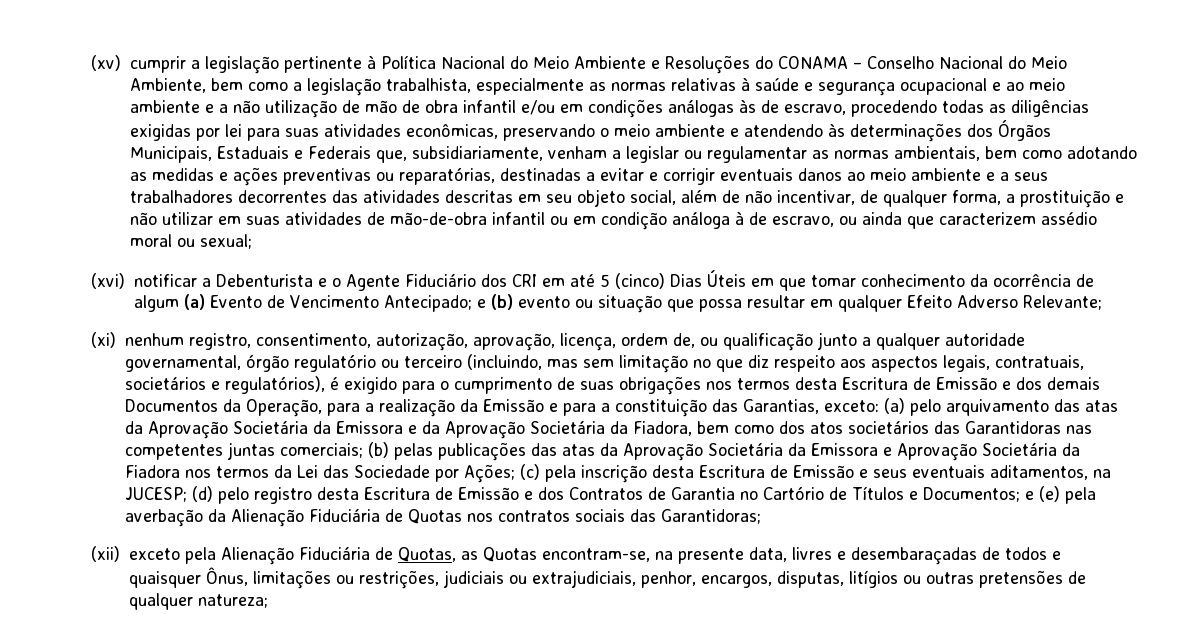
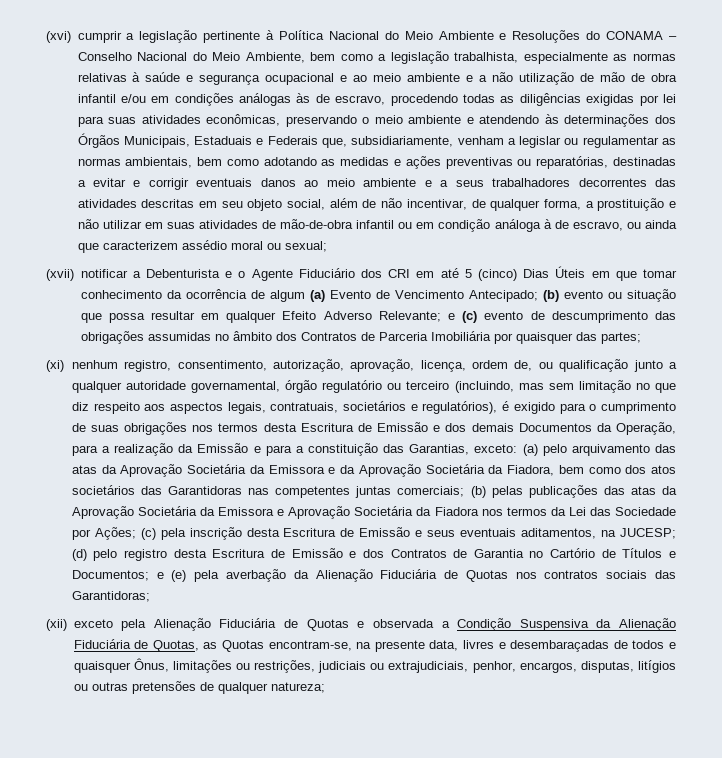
[91,55,121,71] (xv) -> [46,31,71,43] (xvi)
[91,273,125,289] (xvi) -> [46,269,74,281] (xvii)
[476,299,486,308] e -> (538, 296) none
(1102, 302) none -> [448,311,676,323] [80,331,641,344] e (c) evento de descumprimento das obrigações assumidas no âmbito dos Contratos de Parceria Imobiliária por quaisquer das partes;
(393, 553) none -> [306,618,676,631] [73,639,149,649] Quotas e observada a Condição Suspensiva da Alienação Fiduciária de

